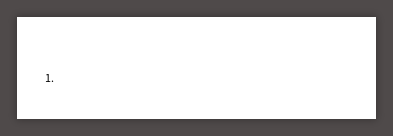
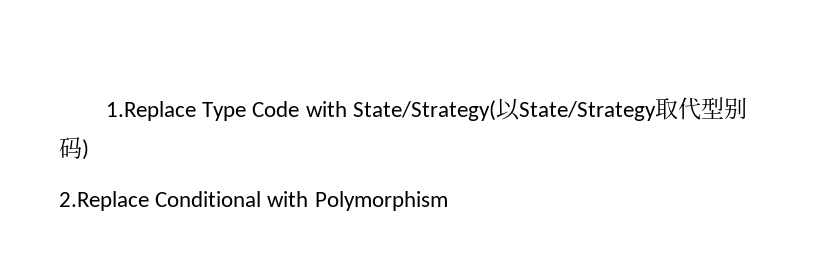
[45,74,54,82] 1. -> [105,97,747,121] [59,137,89,160] [59,191,448,211] 1.Replace Type Code with State/Strategy(以State/Strategy取代型别码) // 2.Replace Conditional with Polymorphism

